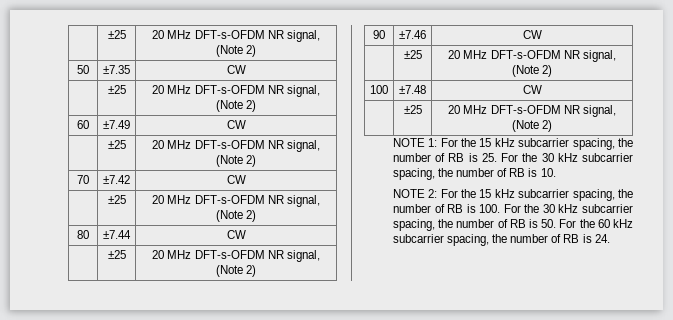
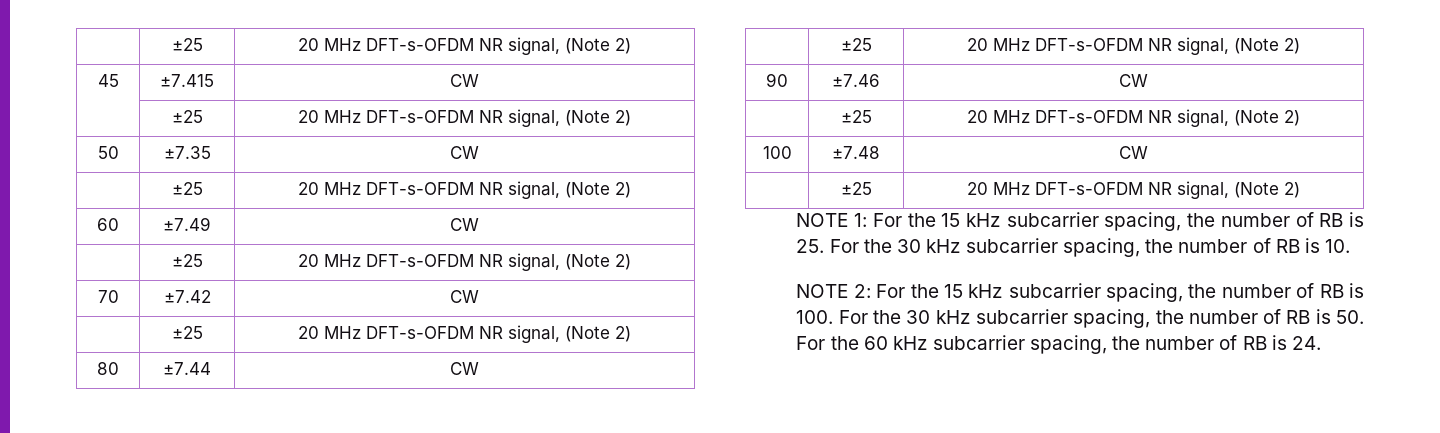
[107,30,126,39] [152,30,320,42] [215,45,257,57] | ±25 | 20 MHz DFT-s-OFDM NR signal, (Note 2) -> [171,38,203,51] [298,37,631,55] [97,74,119,87] [160,74,214,87] [450,74,480,87] [171,110,203,123] [298,109,631,127] | ±25 | 20 MHz DFT-s-OFDM NR signal, (Note 2) // 45 | ±7.415 | CW // | ±25 | 20 MHz DFT-s-OFDM NR signal, (Note 2)

